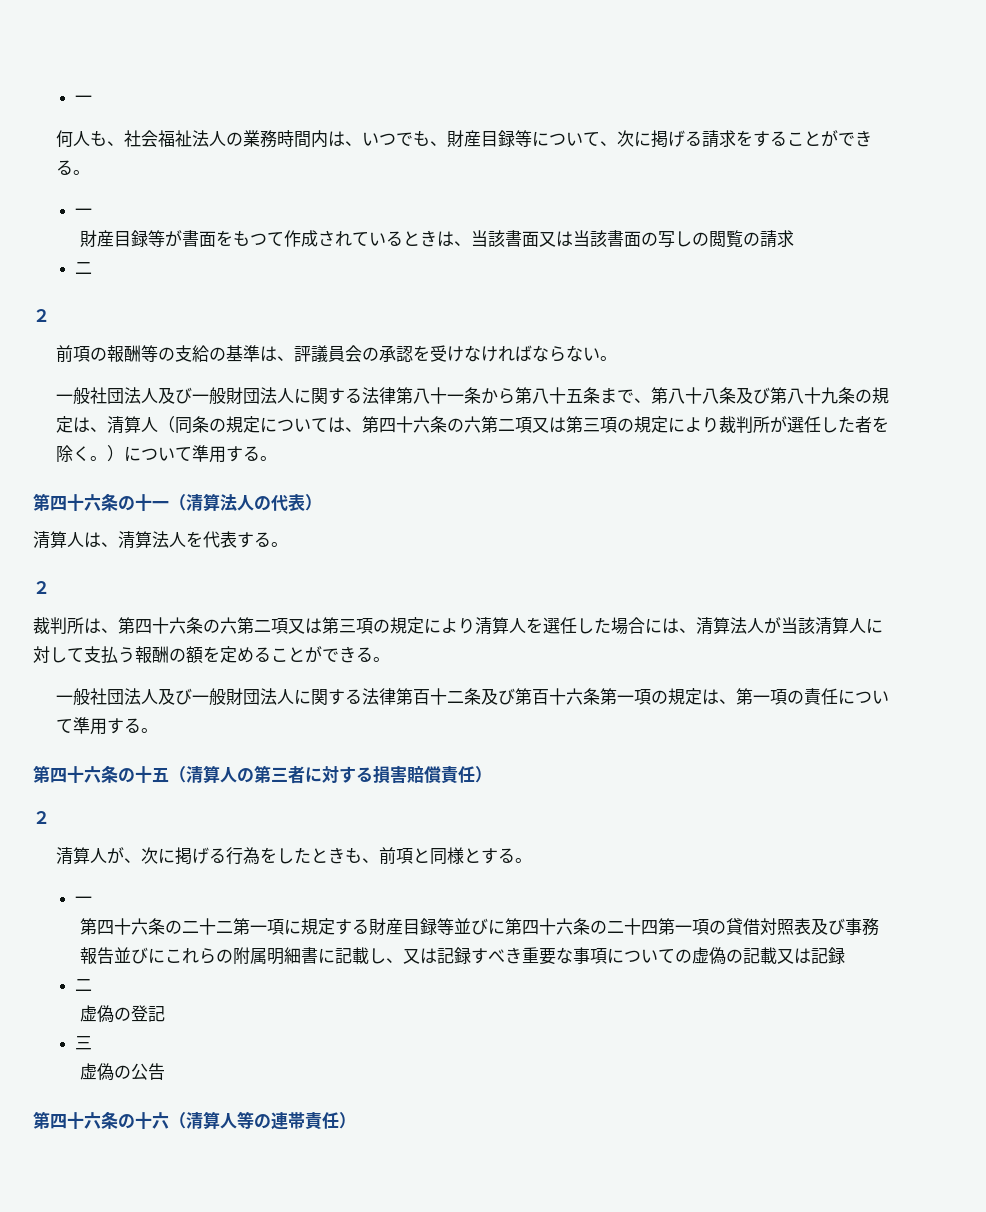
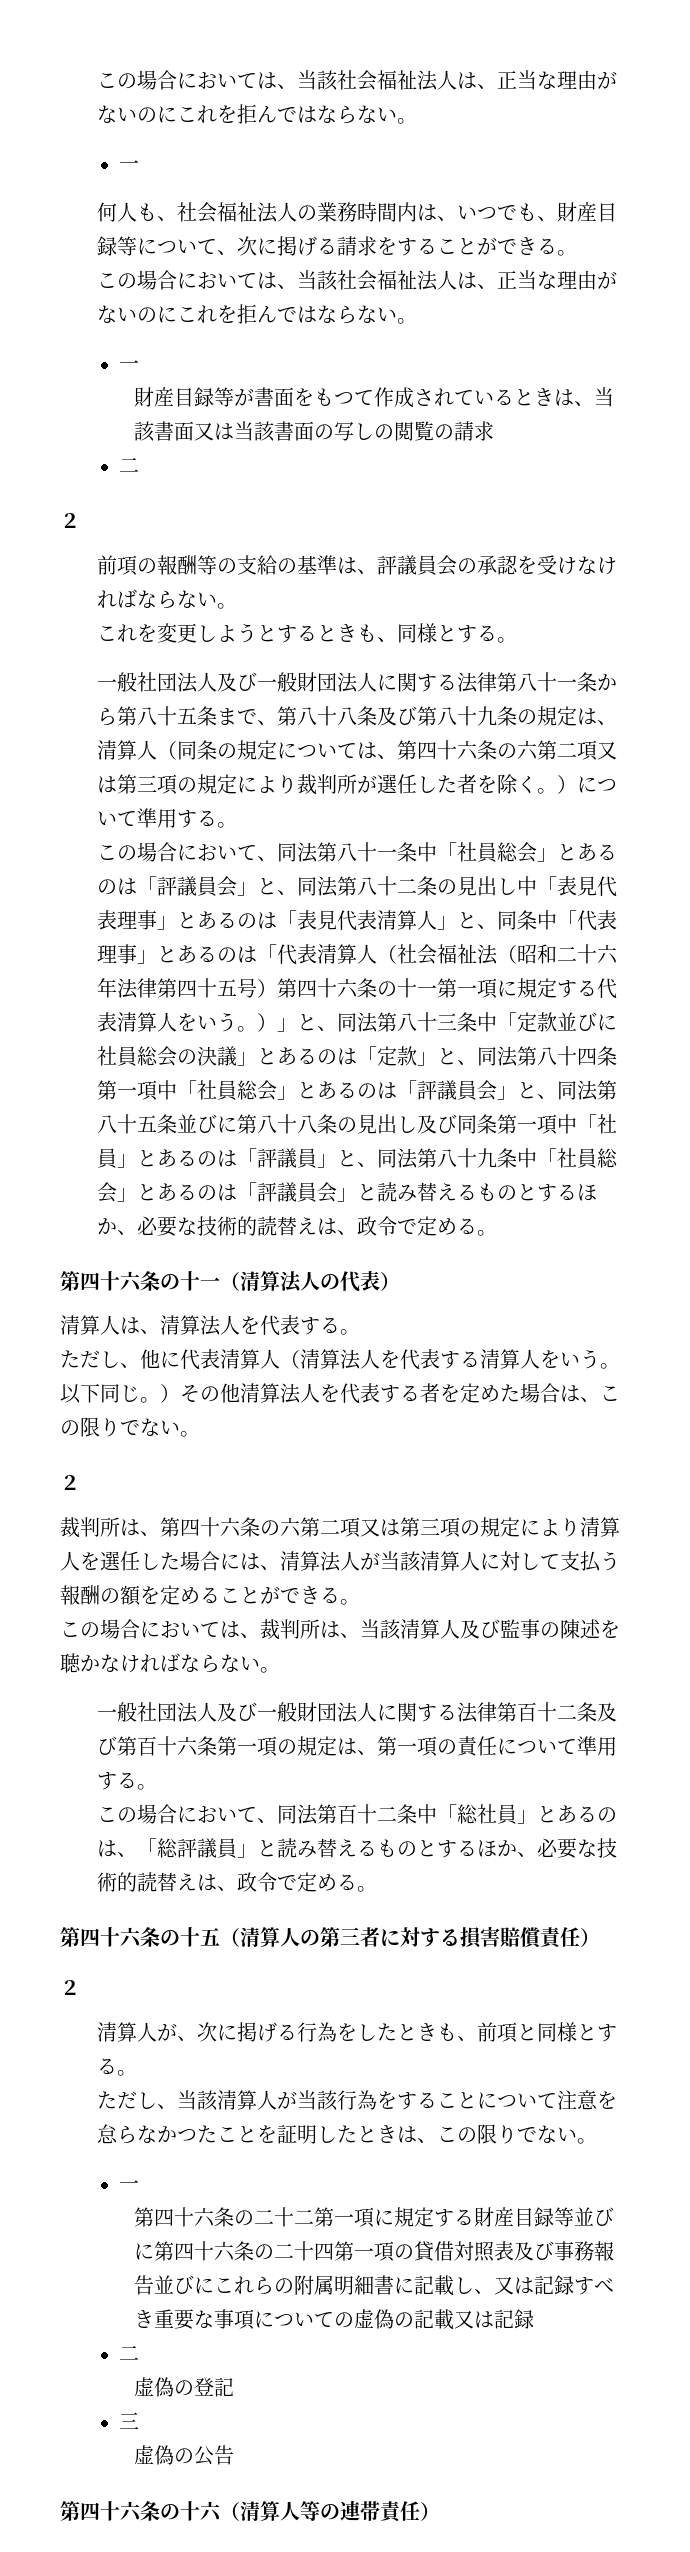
(75, 99) none -> [97,70,618,91] [97,104,418,124] この場合においては、当該社会福祉法人は、正当な理由がないのにこれを拒んではならない。 //
(91, 172) none -> [97,270,618,291] [97,304,418,324] // この場合においては、当該社会福祉法人は、正当な理由がないのにこれを拒んではならない。
(618, 358) none -> [97,623,518,643] // これを変更しようとするときも、同様とする。
(278, 458) none -> [97,842,618,863] [97,876,618,897] [97,910,618,931] [97,944,619,965] [97,978,618,999] [97,1012,618,1033] [97,1046,618,1067] [97,1080,618,1101] [97,1114,618,1135] [97,1148,619,1169] [97,1182,598,1203] [97,1216,498,1237] // この場合において、同法第八十一条中「社員総会」とあるのは「評議員会」と、同法第八十二条の見出し中「表見代表理事」とあるのは「表見代表清算人」と、同条中「代表理事」とあるのは「代表清算人（社会福祉法（昭和二十六年法律第四十五号）第四十六条の十一第一項に規定する代表清算人をいう。）」と、同法第八十三条中「定款並びに社員総会の決議」とあるのは「定款」と、同法第八十四条第一項中「社員総会」とあるのは「評議員会」と、同法第八十五条並びに第八十八条の見出し及び同条第一項中「社員」とあるのは「評議員」と、同法第八十九条中「社員総会」とあるのは「評議員会」と読み替えるものとするほか、必要な技術的読替えは、政令で定める。
(288, 544) none -> [60,1349,620,1370] [60,1383,620,1404] [60,1417,200,1437] // ただし、他に代表清算人（清算法人を代表する清算人をいう。以下同じ。）その他清算法人を代表する者を定めた場合は、この限りでない。
(390, 659) none -> [60,1619,620,1640] [60,1653,280,1673] // この場合においては、裁判所は、当該清算人及び監事の陳述を聴かなければならない。
(159, 730) none -> [97,1804,618,1825] [97,1838,618,1859] [97,1872,378,1892] // この場合において、同法第百十二条中「総社員」とあるのは、「総評議員」と読み替えるものとするほか、必要な技術的読替えは、政令で定める。
(533, 860) none -> [97,2090,618,2111] [97,2124,598,2144] // ただし、当該清算人が当該行為をすることについて注意を怠らなかつたことを証明したときは、この限りでない。

